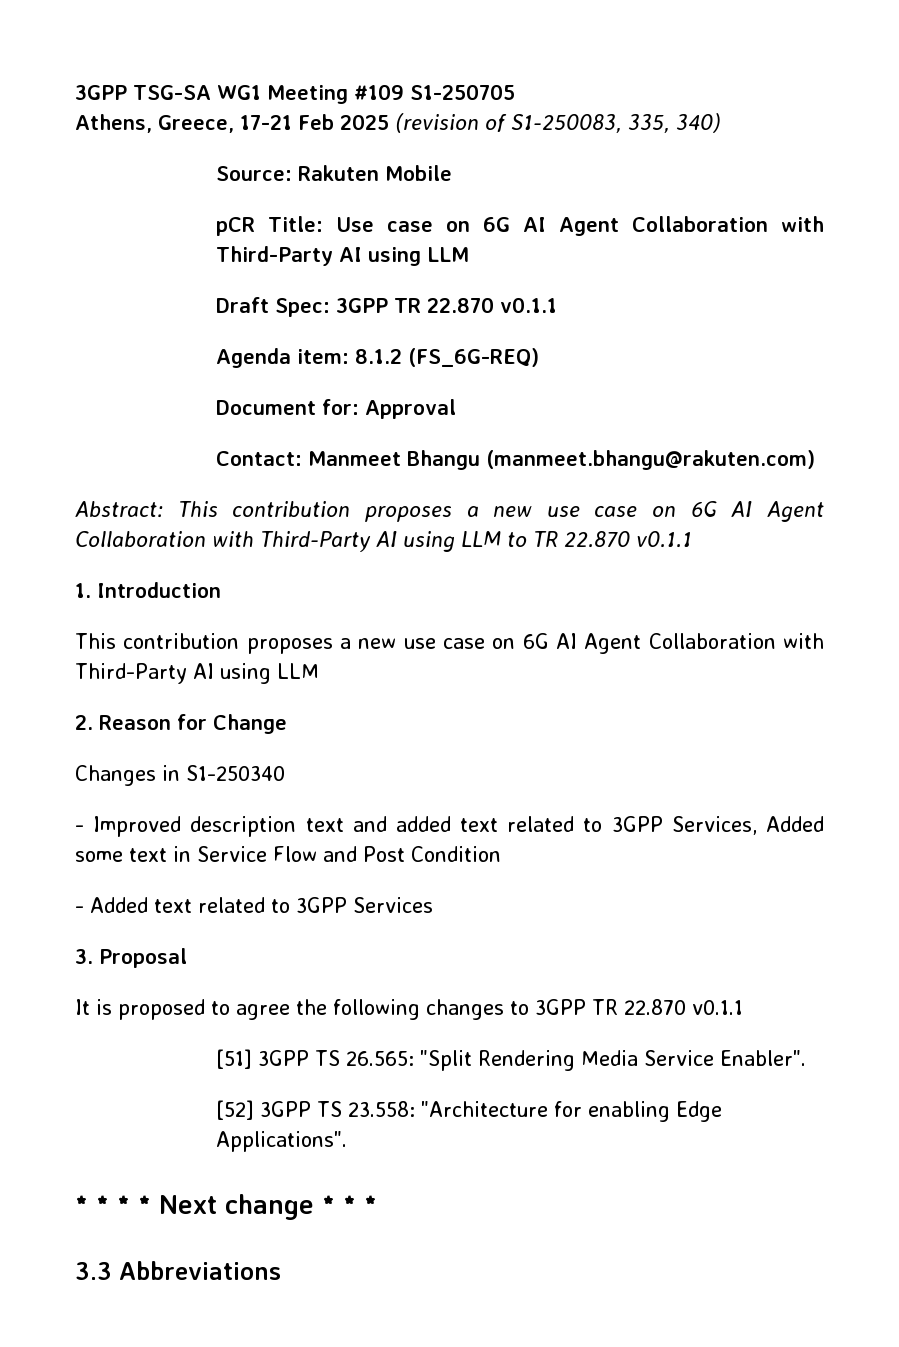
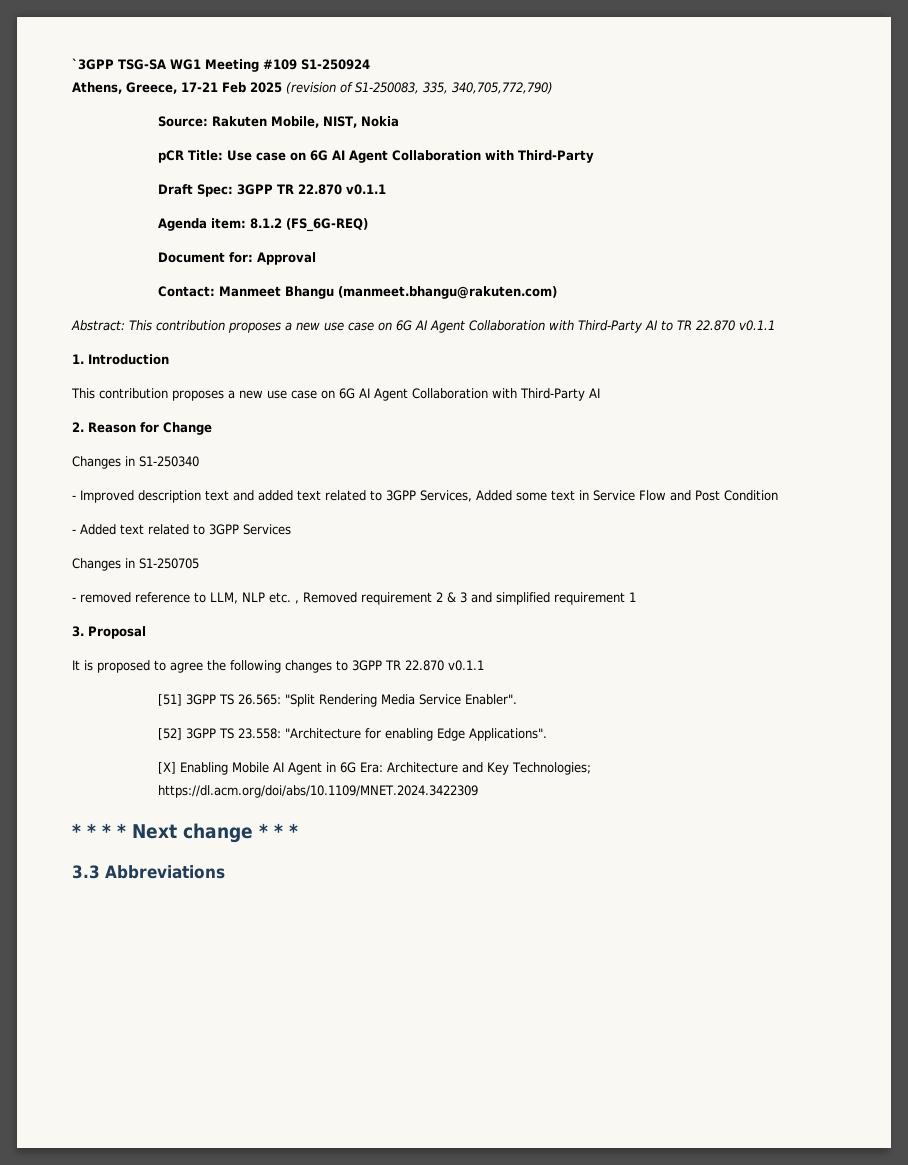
[75,85,127,100] 3GPP -> [72,58,114,70] `3GPP
[410,84,515,100] S1-250705 -> [301,59,370,70] S1-250924
[675,113,721,133] 340) -> [452,82,553,94] 340,705,772,790)
[384,165,452,181] Mobile -> [271,116,400,128] Mobile, NIST, Nokia
[338,247,469,266] AI using LLM -> (595, 156) none
[403,531,501,552] using LLM -> (658, 325) none
[220,663,319,684] using LLM -> (600, 393) none
(433, 905) none -> [72,558,199,571] [72,592,636,605] // Changes in S1-250705 // - removed reference to LLM, NLP etc. , Removed requirement 2 & 3 and simplified requirement 1
(347, 1141) none -> [158,762,592,775] [158,785,479,798] // [X] Enabling Mobile AI Agent in 6G Era: Architecture and Key Technologies; https://dl.acm.org/doi/abs/10.1109/MNET.2024.3422309

